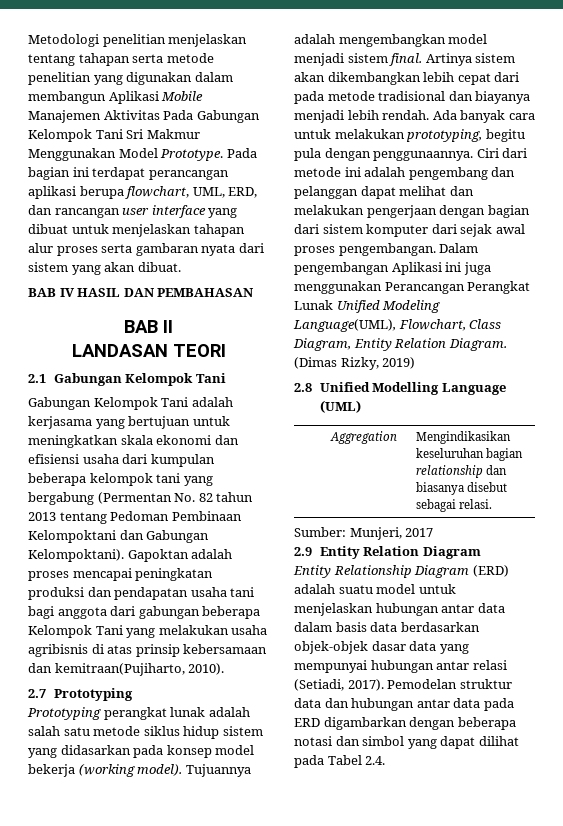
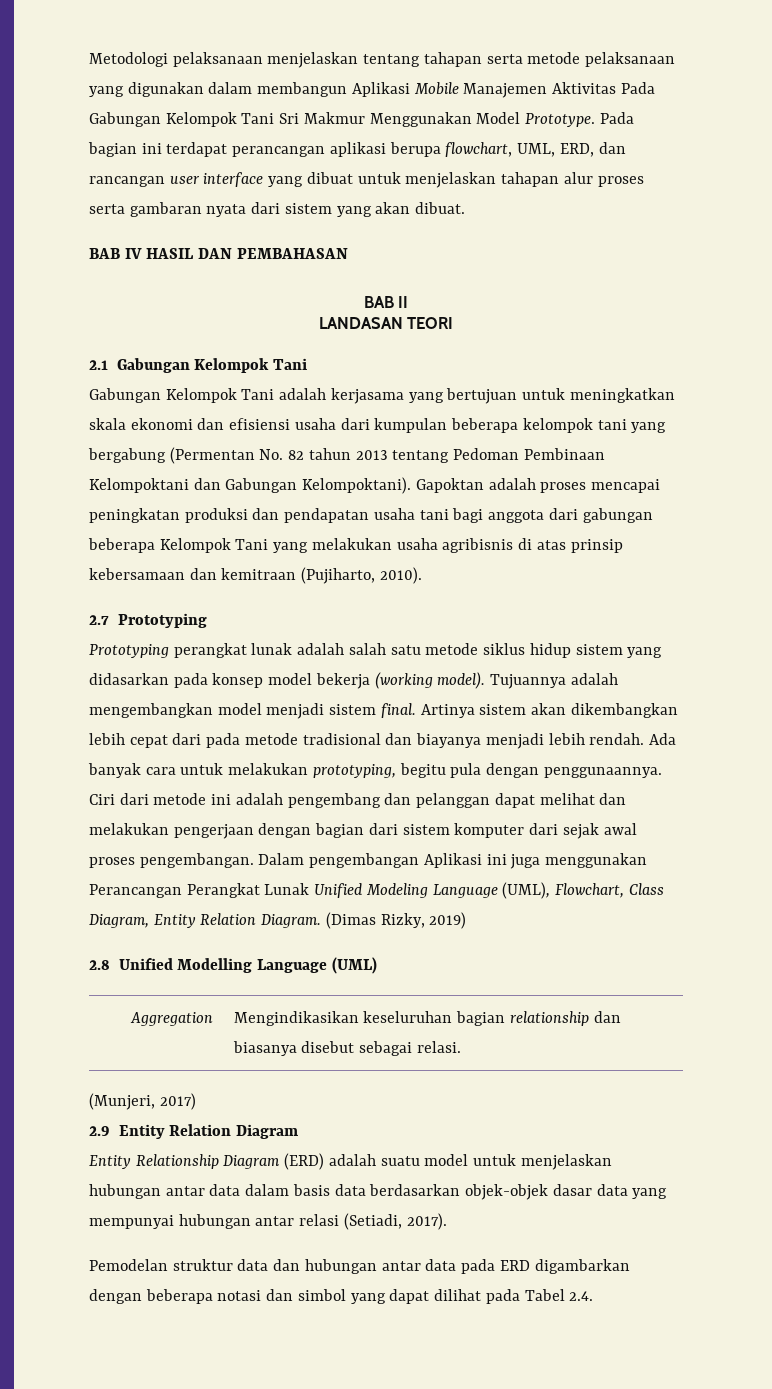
[102,34,166,47] penelitian -> [172,52,263,67] pelaksanaan
[28,72,91,85] penelitian -> [585,52,676,67] pelaksanaan
[54,663,185,676] kemitraan(Pujiharto, -> [221,567,376,584] kemitraan (Pujiharto,
[293,319,396,332] Language(UML), -> [432,882,551,899] Language (UML),
[294,527,434,540] Sumber: Munjeri, 2017 -> [89,1093,196,1110] (Munjeri, 2017)
(384, 685) none -> (447, 1221) //

